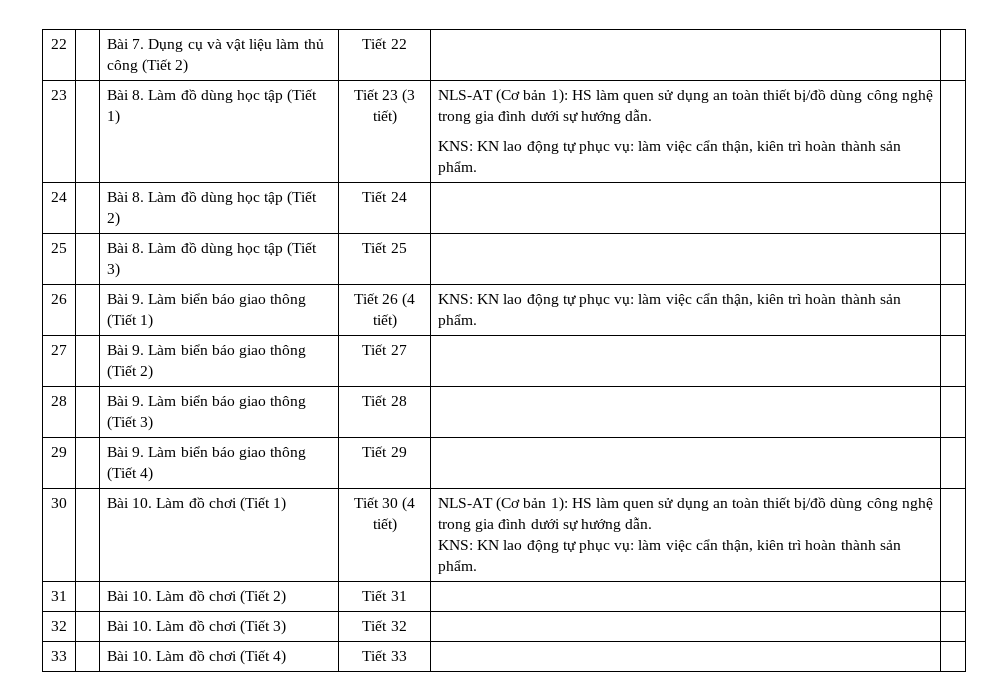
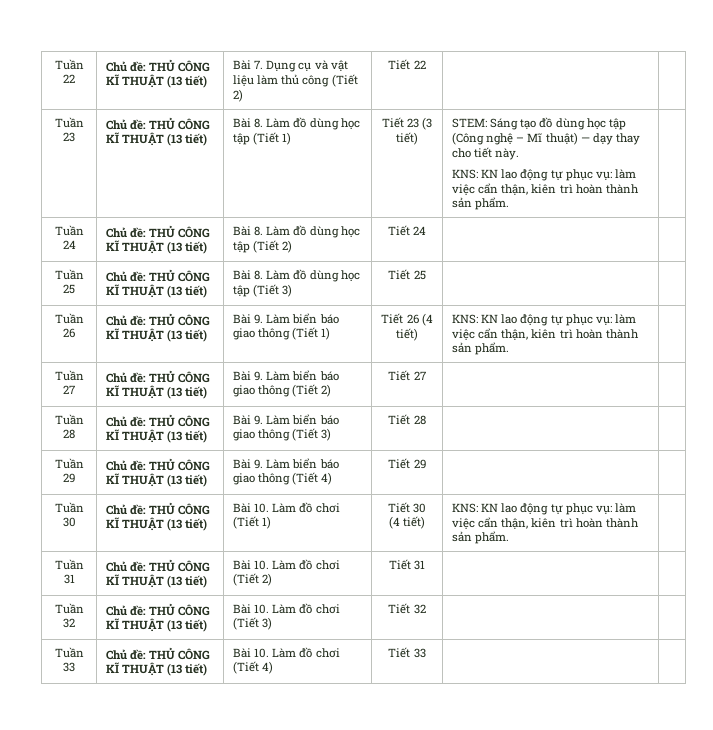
[51,39,67,49] 22 | -> [54,59,84,70] [63,74,75,83] [106,59,211,72] [106,74,208,88] Tuần 22 | Chủ đề: THỦ CÔNG KĨ THUẬT (13 tiết)
(407, 44) none -> [54,117,84,128] Tuần
(67, 95) none -> [106,117,211,130] [106,132,208,146] Chủ đề: THỦ CÔNG KĨ THUẬT (13 tiết)
[438,89,933,104] [438,109,653,124] NLS-AT (Cơ bản 1): HS làm quen sử dụng an toàn thiết bị/đồ dùng công nghệ trong gia đình dưới sự hướng dẫn. -> [452,117,626,130] [452,132,640,145] [452,147,520,160] STEM: Sáng tạo đồ dùng học tập (Công nghệ – Mĩ thuật) — dạy thay cho tiết này.
[51,192,67,202] 24 | -> [54,225,84,236] [62,240,76,249] [106,225,211,238] [106,240,208,254] Tuần 24 | Chủ đề: THỦ CÔNG KĨ THUẬT (13 tiết)
[51,243,67,253] 25 | -> [54,269,84,280] [63,284,75,294] [106,269,211,282] [106,284,208,298] Tuần 25 | Chủ đề: THỦ CÔNG KĨ THUẬT (13 tiết)
(407, 248) none -> [54,313,84,324] Tuần
(67, 299) none -> [106,313,211,326] [106,328,208,342] Chủ đề: THỦ CÔNG KĨ THUẬT (13 tiết)
[51,345,67,355] 27 | -> [54,370,84,381] [63,385,75,394] [106,370,211,383] [106,385,208,399] Tuần 27 | Chủ đề: THỦ CÔNG KĨ THUẬT (13 tiết)
[51,396,67,406] 28 | -> [54,414,84,425] [63,429,75,439] [106,414,211,427] [106,429,208,443] Tuần 28 | Chủ đề: THỦ CÔNG KĨ THUẬT (13 tiết)
[51,447,67,457] 29 | -> [54,458,84,469] [63,473,75,483] [106,458,211,471] [106,473,208,487] Tuần 29 | Chủ đề: THỦ CÔNG KĨ THUẬT (13 tiết)
(407, 452) none -> [54,502,84,513] Tuần
(67, 503) none -> [106,502,211,515] [106,517,208,531] Chủ đề: THỦ CÔNG KĨ THUẬT (13 tiết)
[438,497,933,512] [438,517,653,532] NLS-AT (Cơ bản 1): HS làm quen sử dụng an toàn thiết bị/đồ dùng công nghệ trong gia đình dưới sự hướng dẫn. // -> (426, 522) none
[51,591,67,601] 31 | -> [54,559,84,570] [63,574,75,584] [106,559,211,572] [106,574,208,588] Tuần 31 | Chủ đề: THỦ CÔNG KĨ THUẬT (13 tiết)
[51,621,67,631] 32 | -> [54,603,84,614] [63,618,75,628] [106,603,211,616] [106,618,208,632] Tuần 32 | Chủ đề: THỦ CÔNG KĨ THUẬT (13 tiết)
[51,651,67,661] 33 | -> [54,647,84,658] [63,662,75,672] [106,647,211,660] [106,662,208,676] Tuần 33 | Chủ đề: THỦ CÔNG KĨ THUẬT (13 tiết)

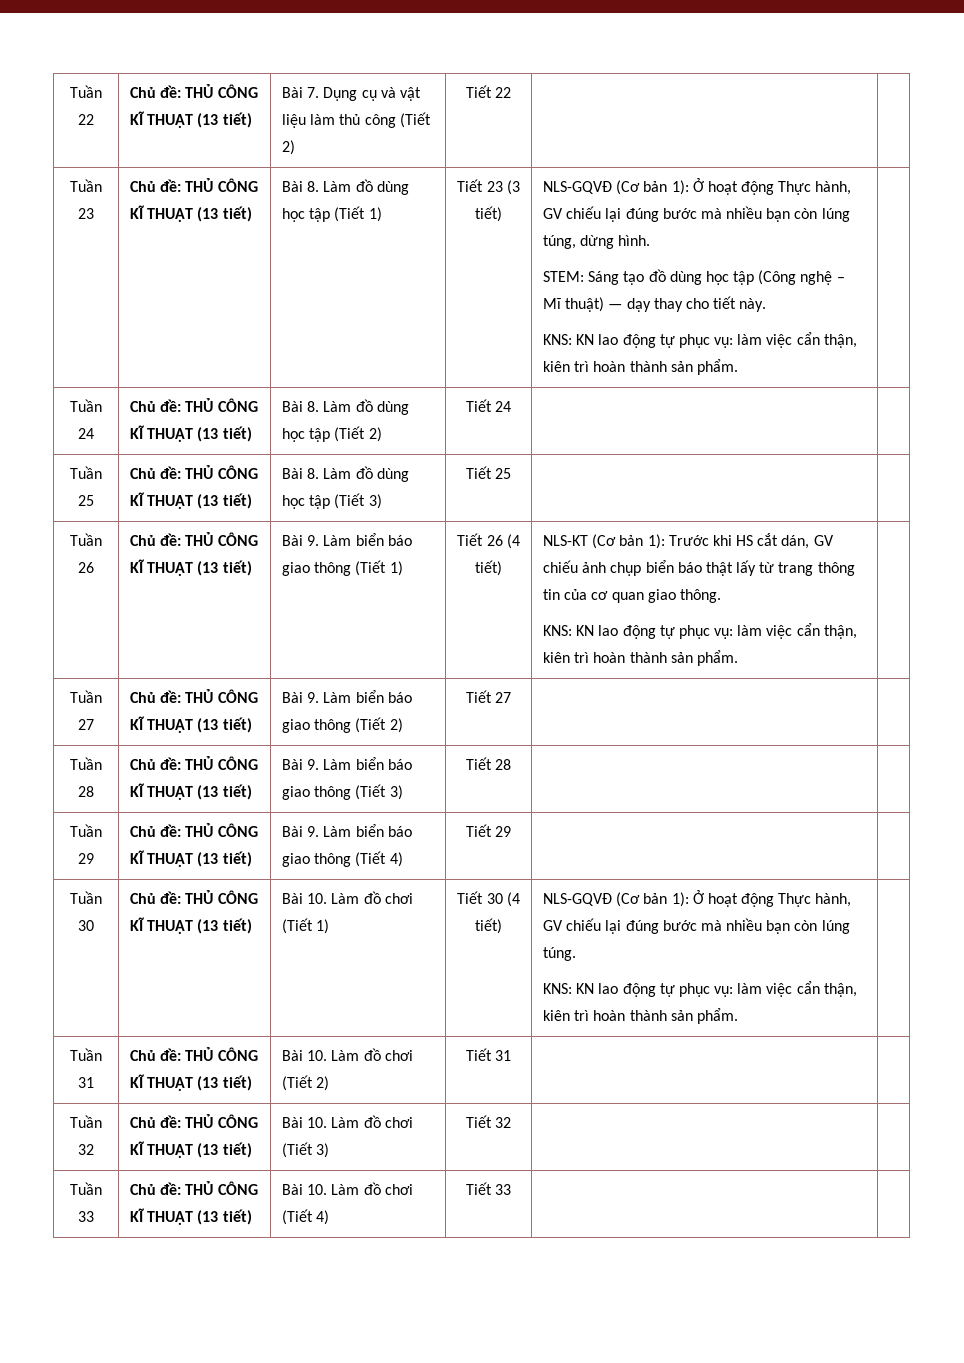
(418, 138) none -> [542,178,852,195] [542,206,850,222] [542,235,651,249] NLS-GQVĐ (Cơ bản 1): Ở hoạt động Thực hành, GV chiếu lại đúng bước mà nhiều bạn còn lúng túng, dừng hình. //
(418, 334) none -> [542,533,834,549] [542,560,855,576] [542,589,721,603] NLS-KT (Cơ bản 1): Trước khi HS cắt dán, GV chiếu ảnh chụp biển báo thật lấy từ trang thông tin của cơ quan giao thông. //
(426, 522) none -> [542,890,852,907] [542,918,850,934] [542,947,576,961] NLS-GQVĐ (Cơ bản 1): Ở hoạt động Thực hành, GV chiếu lại đúng bước mà nhiều bạn còn lúng túng. //

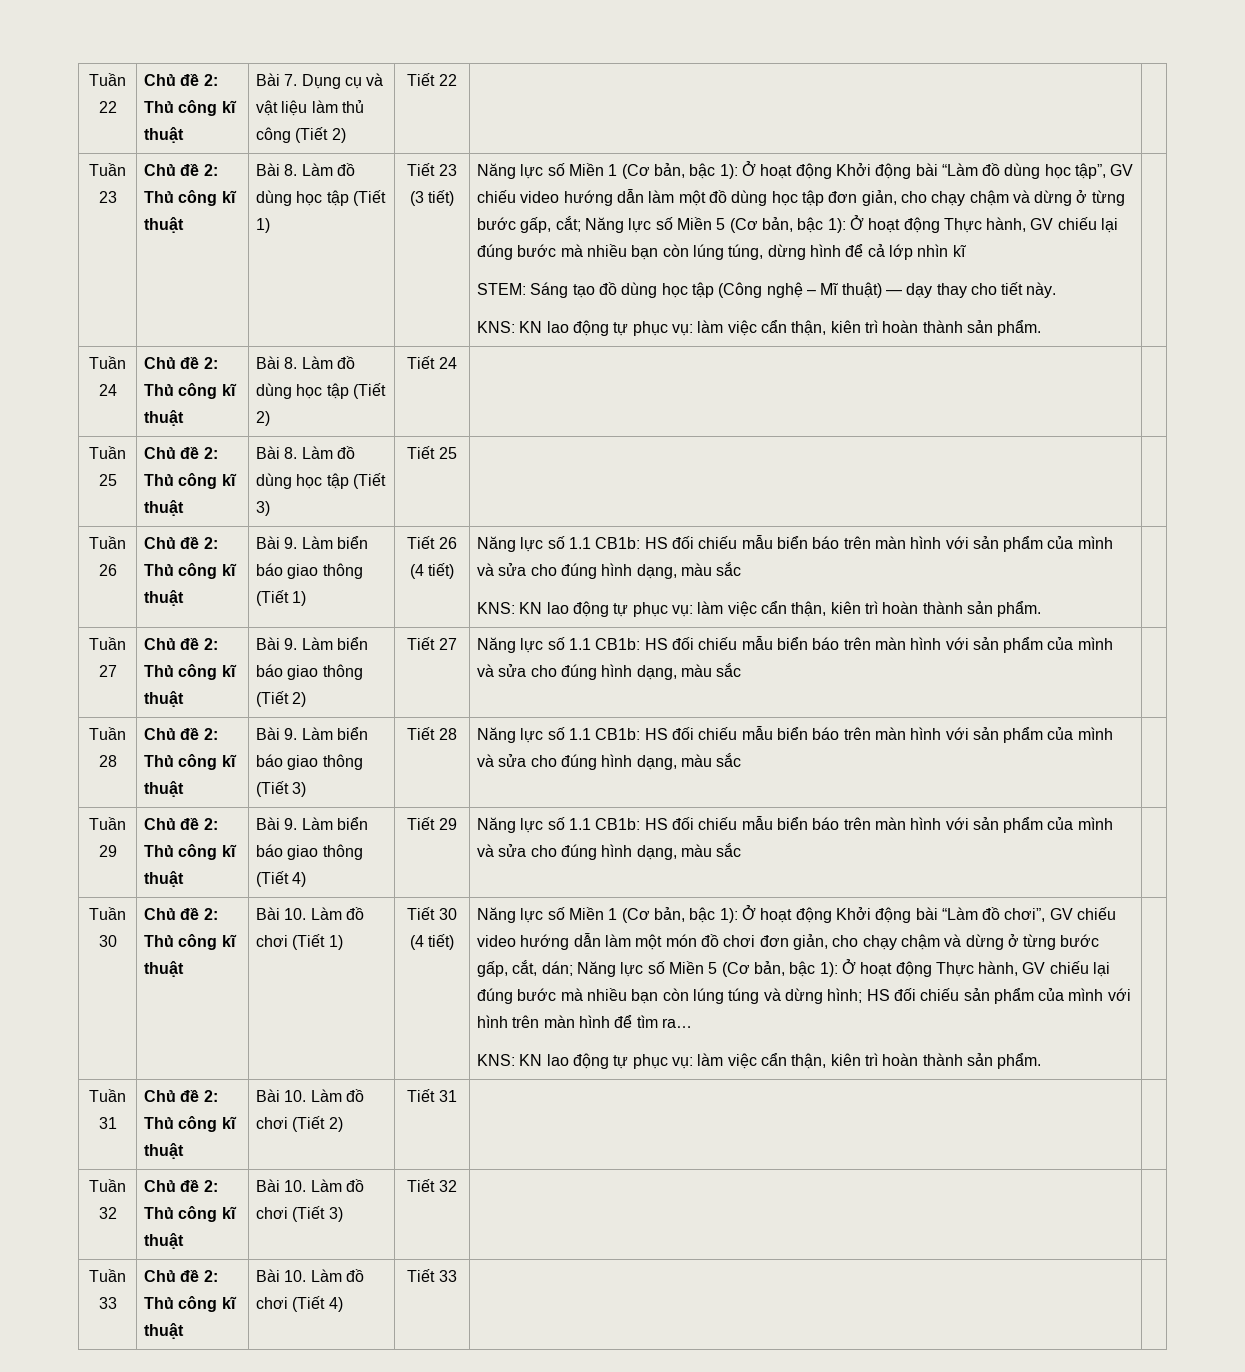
[160,84,258,98] [129,111,252,128] đề: THỦ CÔNG KĨ THUẬT (13 tiết) -> [180,74,218,86] [144,100,237,116] [144,127,185,143] đề 2: Thủ công kĩ thuật
[160,178,258,192] [129,205,252,222] đề: THỦ CÔNG KĨ THUẬT (13 tiết) -> [180,164,218,176] [144,190,237,206] [144,217,185,233] đề 2: Thủ công kĩ thuật
[542,180,668,195] NLS-GQVĐ (Cơ bản -> [477,161,1134,179] [477,189,1125,206] [477,216,824,233] Năng lực số Miền 1 (Cơ bản, bậc 1): Ở hoạt động Khởi động bài “Làm đồ dùng học tập”, GV chiếu video hướng dẫn làm một đồ dùng học tập đơn giản, cho chạy chậm và dừng ở từng bước gấp, cắt; Năng lực số Miền 5 (Cơ bản, bậc
[618,235,651,246] hình. -> [809,244,967,260] hình để cả lớp nhìn kĩ
[160,398,258,412] [129,425,252,442] đề: THỦ CÔNG KĨ THUẬT (13 tiết) -> [180,357,218,369] [144,383,237,399] [144,410,185,426] đề 2: Thủ công kĩ thuật
[160,465,258,479] [129,492,252,509] đề: THỦ CÔNG KĨ THUẬT (13 tiết) -> [180,447,218,459] [144,473,237,489] [144,500,185,516] đề 2: Thủ công kĩ thuật
[160,532,258,546] [129,559,252,576] đề: THỦ CÔNG KĨ THUẬT (13 tiết) -> [180,537,218,549] [144,563,237,579] [144,590,185,606] đề 2: Thủ công kĩ thuật
[542,533,834,549] [542,560,855,576] [542,589,721,603] NLS-KT (Cơ bản 1): Trước khi HS cắt dán, GV chiếu ảnh chụp biển báo thật lấy từ trang thông tin của cơ quan giao thông. -> [477,535,1113,552] [477,562,742,579] Năng lực số 1.1 CB1b: HS đối chiếu mẫu biển báo trên màn hình với sản phẩm của mình và sửa cho đúng hình dạng, màu sắc
[160,689,258,703] [129,716,252,733] đề: THỦ CÔNG KĨ THUẬT (13 tiết) -> [180,638,218,650] [144,664,237,680] [144,691,185,707] đề 2: Thủ công kĩ thuật
[70,757,102,770] [78,786,94,797] [129,756,258,770] [129,783,252,800] | // Tuần 28 | Chủ đề: THỦ CÔNG KĨ THUẬT (13 tiết) -> [477,636,1113,653] [477,663,742,680] [89,727,126,740] [98,755,117,767] [144,728,218,740] [144,754,237,770] [144,781,185,797] Năng lực số 1.1 CB1b: HS đối chiếu mẫu biển báo trên màn hình với sản phẩm của mình và sửa cho đúng hình dạng, màu sắc | // Tuần 28 | Chủ đề 2: Thủ công kĩ thuật
[70,824,102,837] [78,853,94,864] [129,823,258,837] [129,850,252,867] | // Tuần 29 | Chủ đề: THỦ CÔNG KĨ THUẬT (13 tiết) -> [477,726,1113,743] [477,753,742,770] [89,817,126,830] [98,845,117,857] [144,818,218,830] [144,844,237,860] [144,871,185,887] Năng lực số 1.1 CB1b: HS đối chiếu mẫu biển báo trên màn hình với sản phẩm của mình và sửa cho đúng hình dạng, màu sắc | // Tuần 29 | Chủ đề 2: Thủ công kĩ thuật
[70,891,102,904] [78,920,94,931] [129,890,258,904] [129,917,252,934] | // Tuần 30 | Chủ đề: THỦ CÔNG KĨ THUẬT (13 tiết) -> [477,816,1113,833] [477,843,742,860] [89,907,126,920] [98,935,117,947] [144,908,218,920] [144,934,237,950] [144,961,185,977] Năng lực số 1.1 CB1b: HS đối chiếu mẫu biển báo trên màn hình với sản phẩm của mình và sửa cho đúng hình dạng, màu sắc | // Tuần 30 | Chủ đề 2: Thủ công kĩ thuật
[542,892,668,907] NLS-GQVĐ (Cơ bản -> [477,905,1117,923] [477,933,1100,950] [477,960,816,977] Năng lực số Miền 1 (Cơ bản, bậc 1): Ở hoạt động Khởi động bài “Làm đồ chơi”, GV chiếu video hướng dẫn làm một món đồ chơi đơn giản, cho chạy chậm và dừng ở từng bước gấp, cắt, dán; Năng lực số Miền 5 (Cơ bản, bậc
[542,947,576,961] túng. -> [728,988,1131,1004] [477,1015,692,1028] túng và dừng hình; HS đối chiếu sản phẩm của mình với hình trên màn hình để tìm ra…
[160,1047,258,1061] [129,1074,252,1091] đề: THỦ CÔNG KĨ THUẬT (13 tiết) -> [180,1090,218,1102] [144,1116,237,1132] [144,1143,185,1159] đề 2: Thủ công kĩ thuật
[160,1114,258,1128] [129,1141,252,1158] đề: THỦ CÔNG KĨ THUẬT (13 tiết) -> [180,1180,218,1192] [144,1206,237,1222] [144,1233,185,1249] đề 2: Thủ công kĩ thuật
[160,1181,258,1195] [129,1208,252,1225] đề: THỦ CÔNG KĨ THUẬT (13 tiết) -> [180,1270,218,1282] [144,1296,237,1312] [144,1323,185,1339] đề 2: Thủ công kĩ thuật

